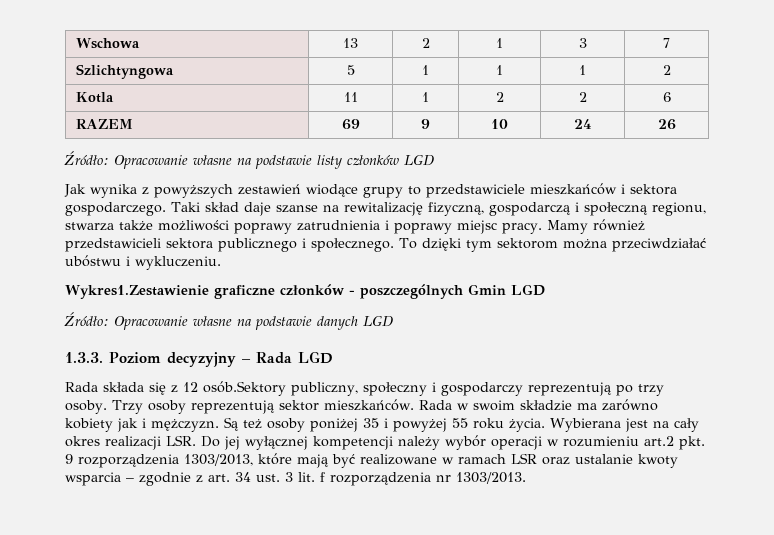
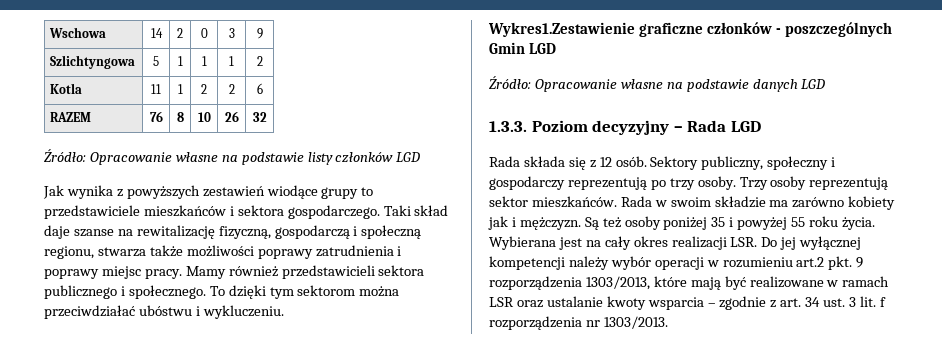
[343,38,358,48] [421,38,430,48] [496,38,503,48] 13 | 2 | 1 -> [150,28,163,38] [177,28,183,38] [200,28,208,38] 14 | 2 | 0
[663,38,670,48] 7 -> [256,28,263,39] 9
[341,119,360,130] [421,119,430,129] 69 | 9 -> [149,111,163,122] [176,112,184,122] 76 | 8
[573,119,592,129] [657,119,676,130] 24 | 26 -> [224,111,239,122] [252,112,267,122] 26 | 32
[203,381,286,396] osób.Sektory -> [615,156,699,170] osób. Sektory

